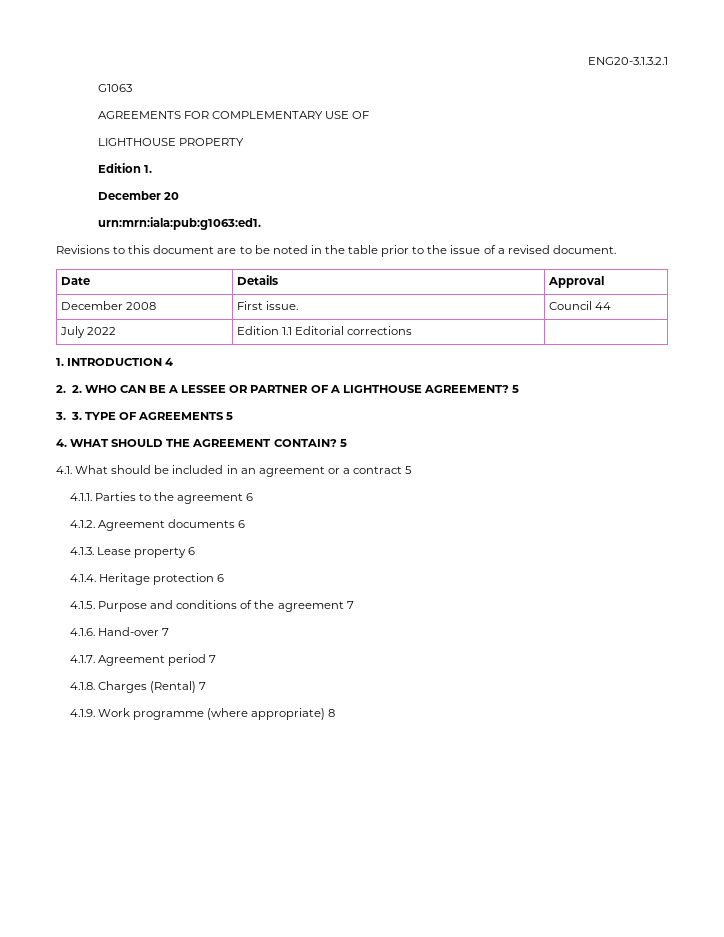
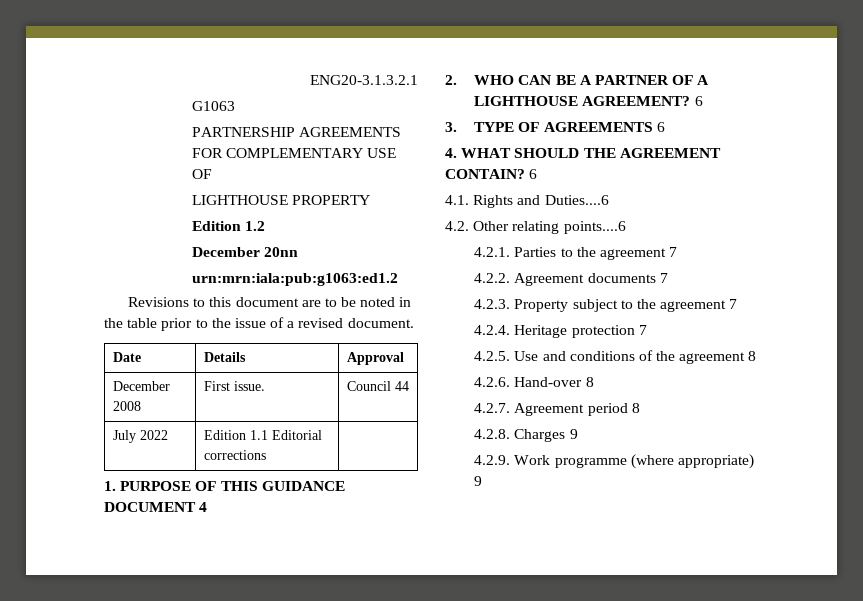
(132, 88) none -> [191,127,295,137] PARTNERSHIP
[143,165,152,173] [97,191,179,200] [97,217,261,230] 1. // December 20 // urn:mrn:iala:pub:g1063:ed1. -> [244,221,265,231] [191,247,298,257] [191,273,398,286] 1.2 // December 20nn // urn:mrn:iala:pub:g1063:ed1.2
[67,358,163,366] INTRODUCTION -> [120,481,345,491] [104,502,196,512] PURPOSE OF THIS GUIDANCE DOCUMENT
[71,385,82,393] 2. -> (457, 80) none
[181,385,249,393] LESSEE OR -> (592, 80) none
[512,385,520,393] [55,412,82,420] 5 // 3. 3. -> [694,96,703,106] [445,122,457,132] 6 // 3.
[226,412,234,420] 5 -> [656,122,665,132] 6
[339,439,347,447] 5 -> [529,169,538,179] 6
[75,465,413,477] [69,492,254,504] [69,519,246,531] [69,547,196,558] [69,573,225,585] [69,601,148,612] What should be included in an agreement or a contract 5 // 4.1.1. Parties to the agreement 6 // 4.1.2. Agreement documents 6 // 4.1.3. Lease property 6 // 4.1.4. Heritage protection 6 // 4.1.5. Purpose -> [473,195,609,208] [445,221,626,234] [474,247,678,260] [474,273,668,286] [474,299,738,312] [474,325,647,338] [474,351,539,361] Rights and Duties....6 // 4.2. Other relating points....6 // 4.2.1. Parties to the agreement 7 // 4.2.2. Agreement documents 7 // 4.2.3. Property subject to the agreement 7 // 4.2.4. Heritage protection 7 // 4.2.5. Use
[346,601,354,609] [69,627,170,636] [69,654,217,666] [69,681,207,693] [69,709,95,717] 7 // 4.1.6. Hand-over 7 // 4.1.7. Agreement period 7 // 4.1.8. Charges (Rental) 7 // 4.1.9. -> [748,351,757,361] [474,377,594,387] [474,403,640,416] [474,429,578,442] [474,455,511,465] 8 // 4.2.6. Hand-over 8 // 4.2.7. Agreement period 8 // 4.2.8. Charges 9 // 4.2.9.
[328,709,336,717] 8 -> [474,476,483,486] 9

